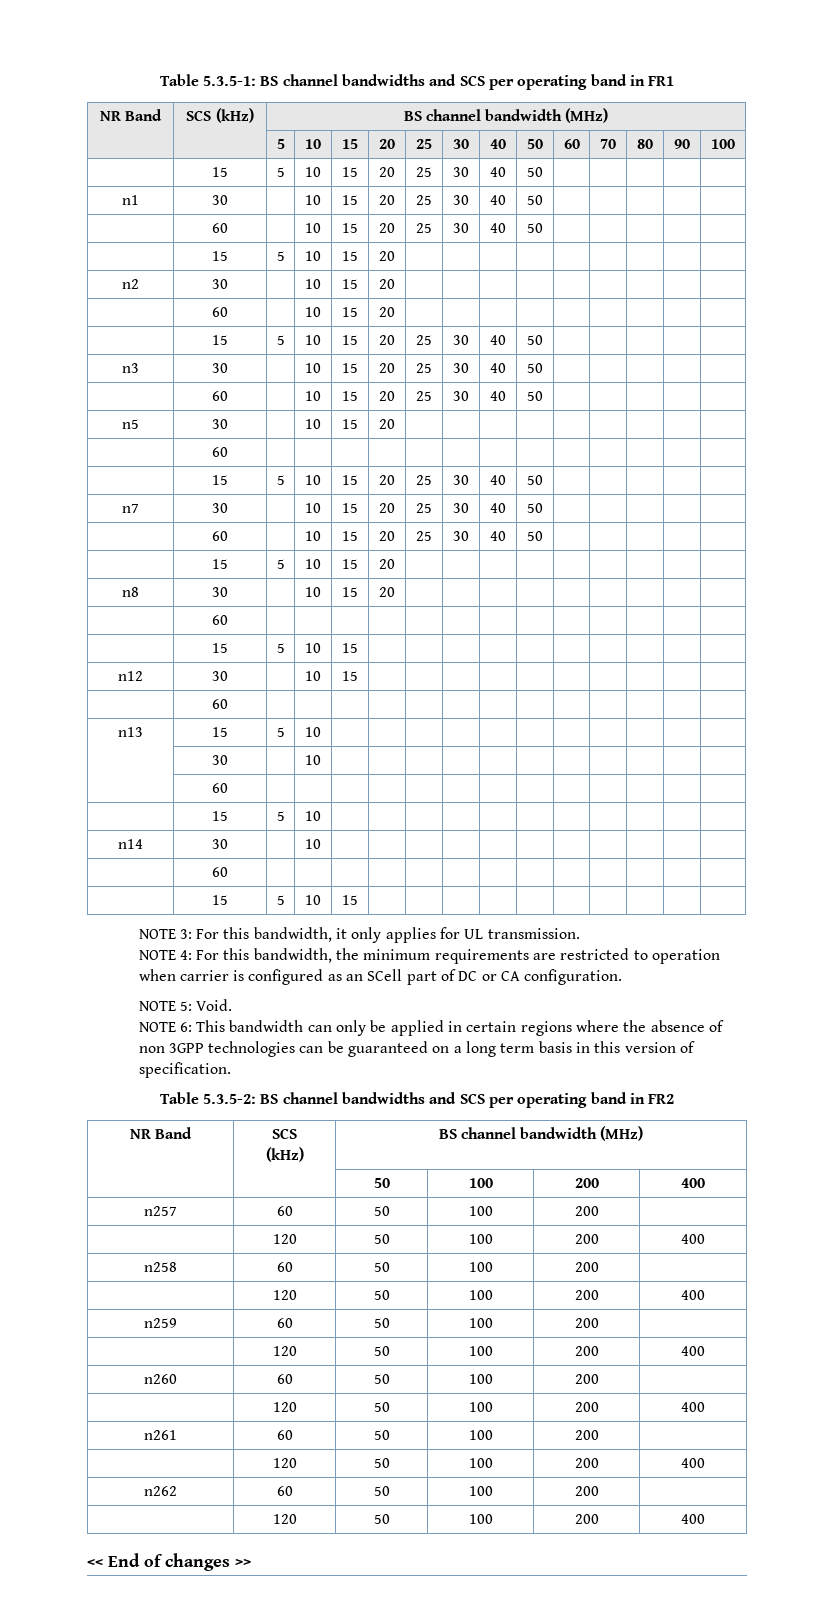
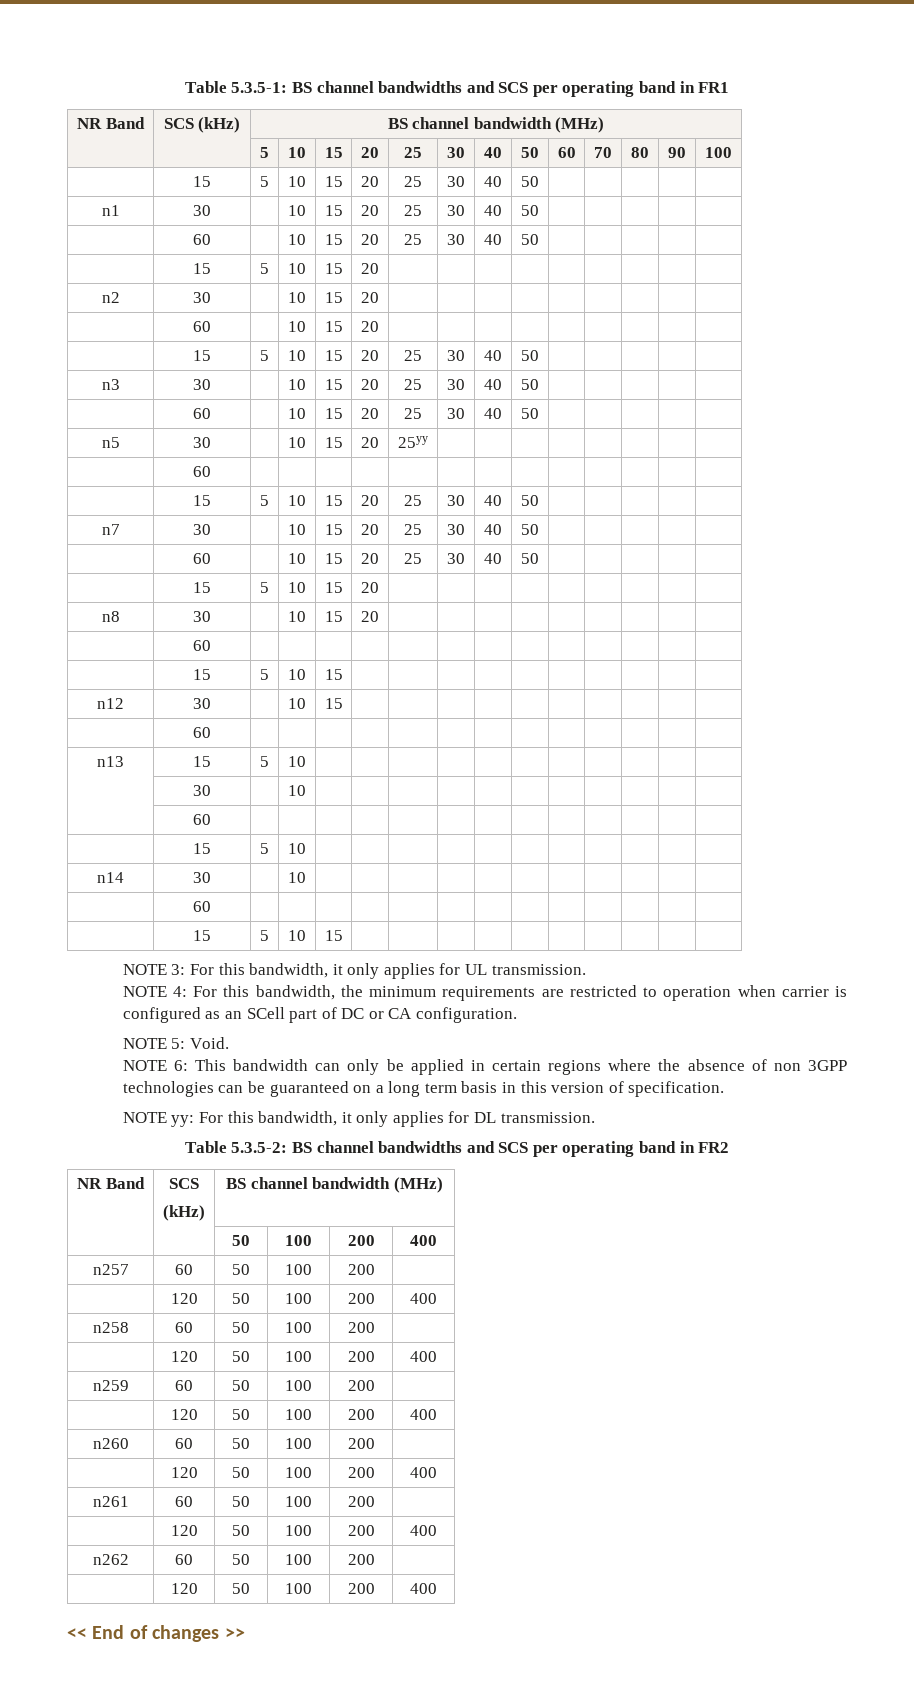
(395, 424) none -> [398,436,428,448] 25yy
(231, 1070) none -> [122,1111,595,1127] // NOTE yy: For this bandwidth, it only applies for DL transmission.

